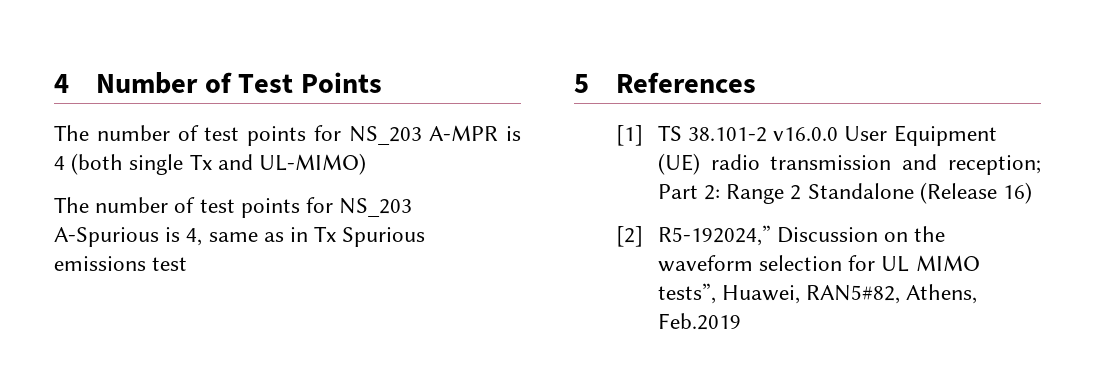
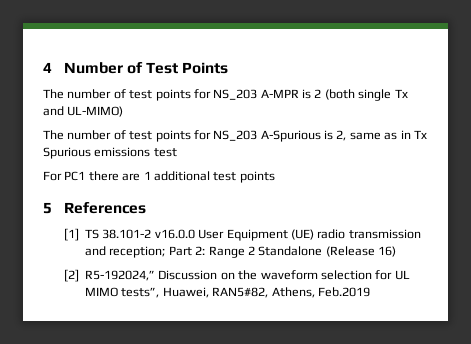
[54,156,65,170] 4 -> [314,89,322,98] 2
[186,228,203,246] 4, -> [336,130,347,141] 2,
(188, 264) none -> [43,171,275,183] // For PC1 there are 1 additional test points

